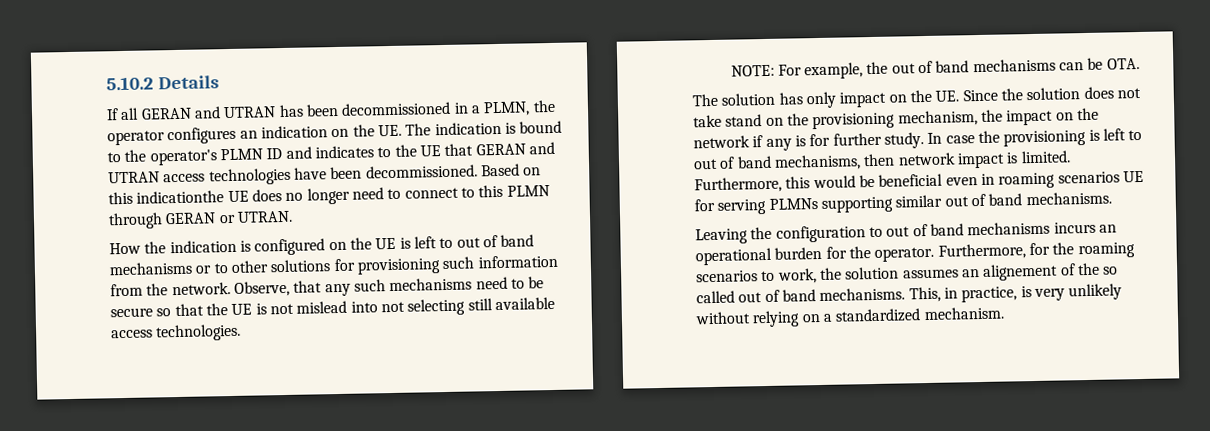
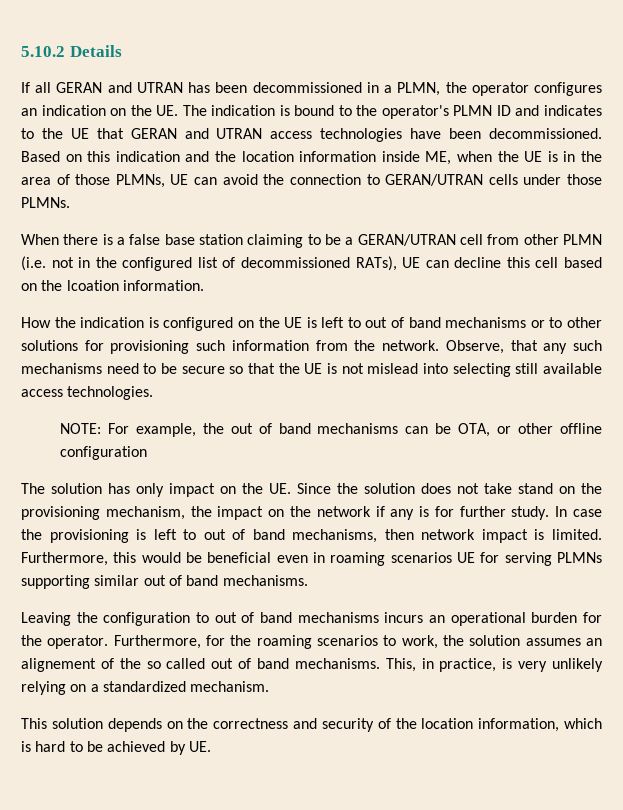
[136,184,550,205] [108,210,293,230] indicationthe UE does no longer need to connect to this PLMN through GERAN or UTRAN. -> [115,151,603,165] [21,174,603,188] [21,197,70,208] [21,234,602,248] [21,256,602,271] [21,280,204,291] indication and the location information inside ME, when the UE is in the area of those PLMNs, UE can avoid the connection to GERAN/UTRAN cells under those PLMNs. // When there is a false base station claiming to be a GERAN/UTRAN cell from other PLMN (i.e. not in the configured list of decommissioned RATs), UE can decline this cell based on the lcoation information.
[380,301,405,313] not -> (449, 368) none
[1106,57,1140,70] OTA. -> [458,423,602,437] [60,446,148,460] OTA, or other offline configuration
[695,311,751,325] without -> (603, 665) none
(1004, 313) none -> [21,718,602,732] [21,741,211,755] // This solution depends on the correctness and security of the location information, which is hard to be achieved by UE.

